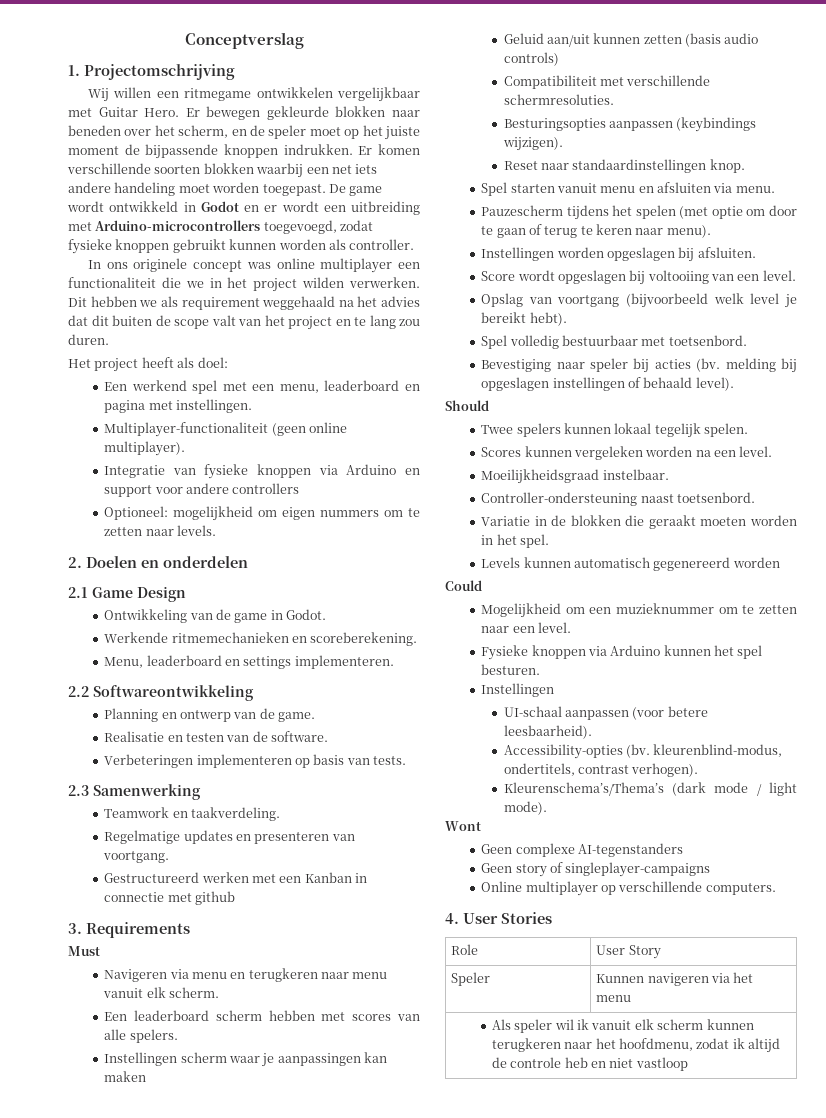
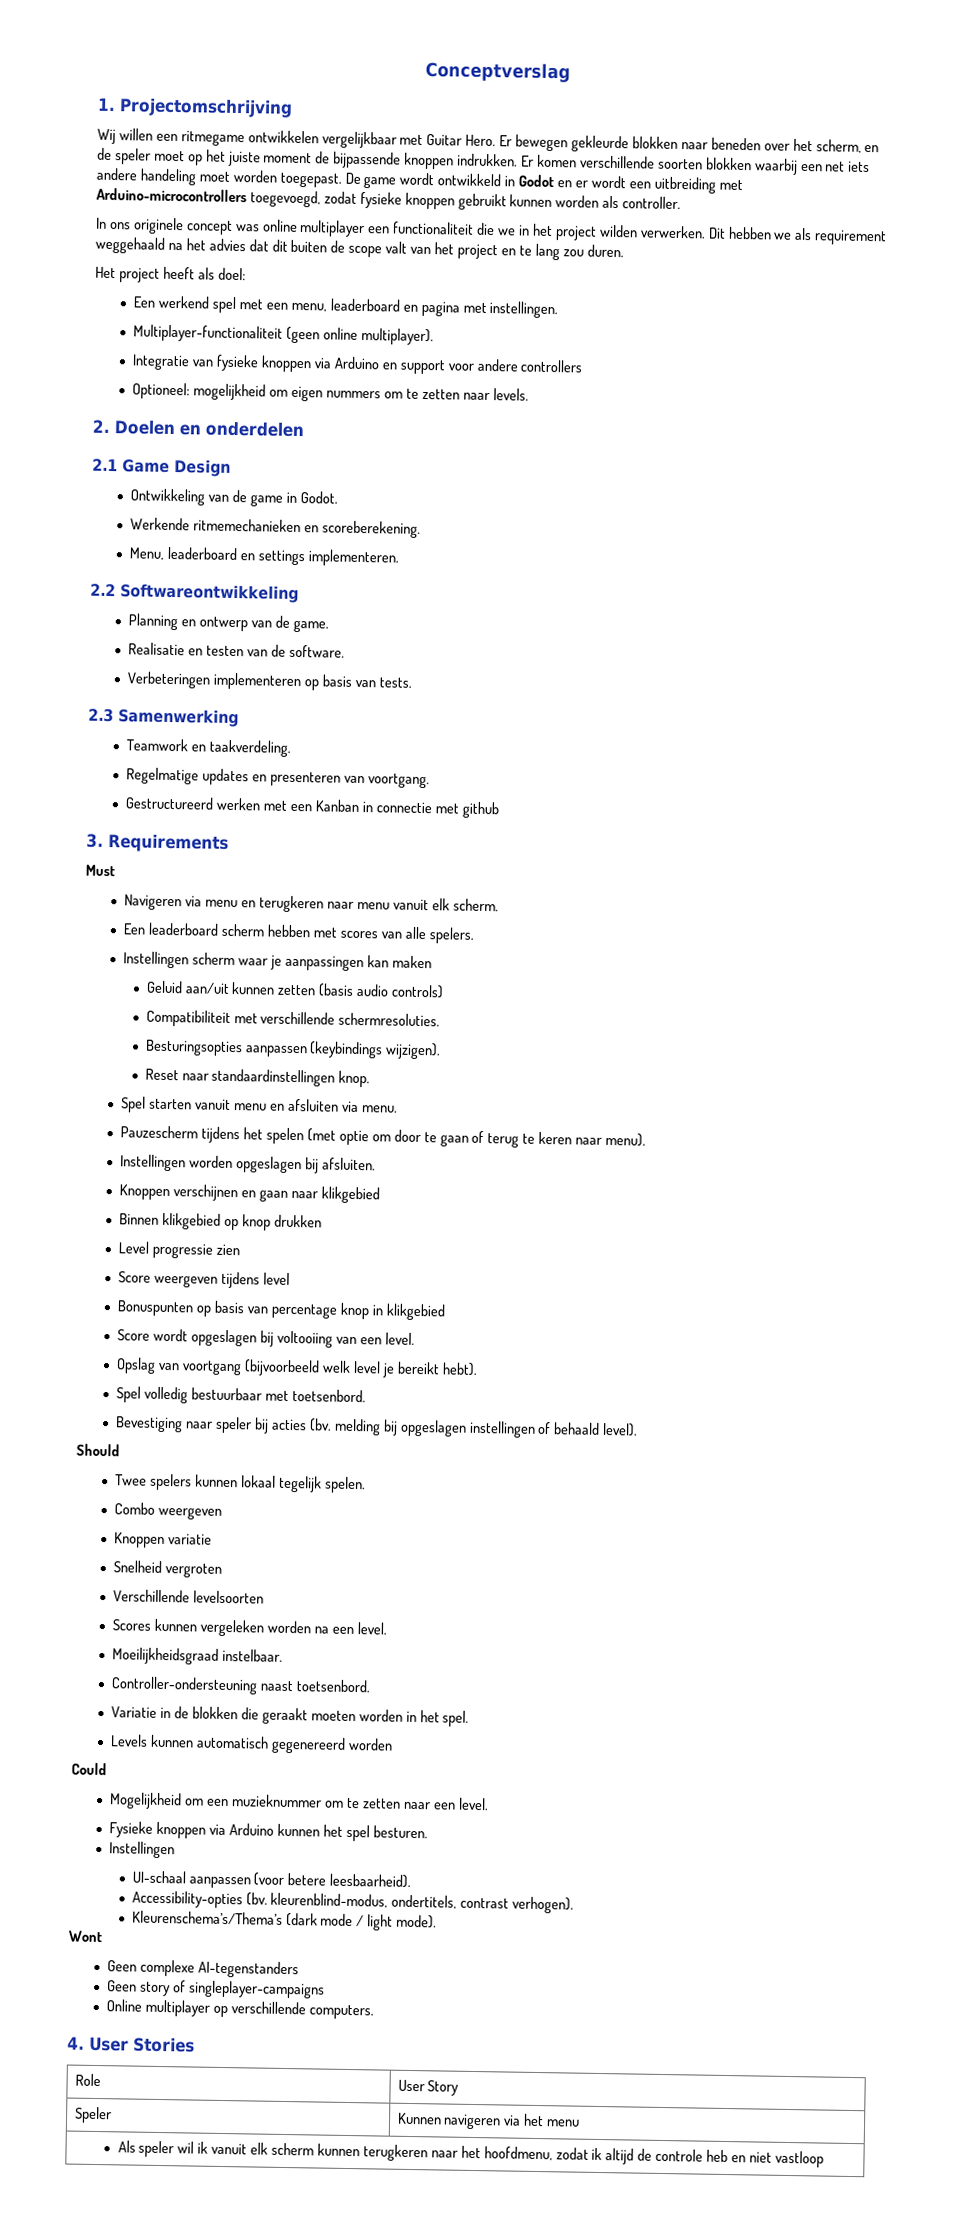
(756, 252) none -> [119,1184,380,1204] [119,1212,322,1231] [118,1241,241,1259] [118,1271,291,1289] [117,1300,446,1321] // Knoppen verschijnen en gaan naar klikgebied // Binnen klikgebied op knop drukken // Level progressie zien // Score weergeven tijdens level // Bonuspunten op basis van percentage knop in klikgebied
(749, 430) none -> [114,1502,223,1520] [114,1532,213,1549] [113,1560,223,1578] [113,1589,265,1604] // Combo weergeven // Knoppen variatie // Snelheid vergroten // Verschillende levelsoorten

